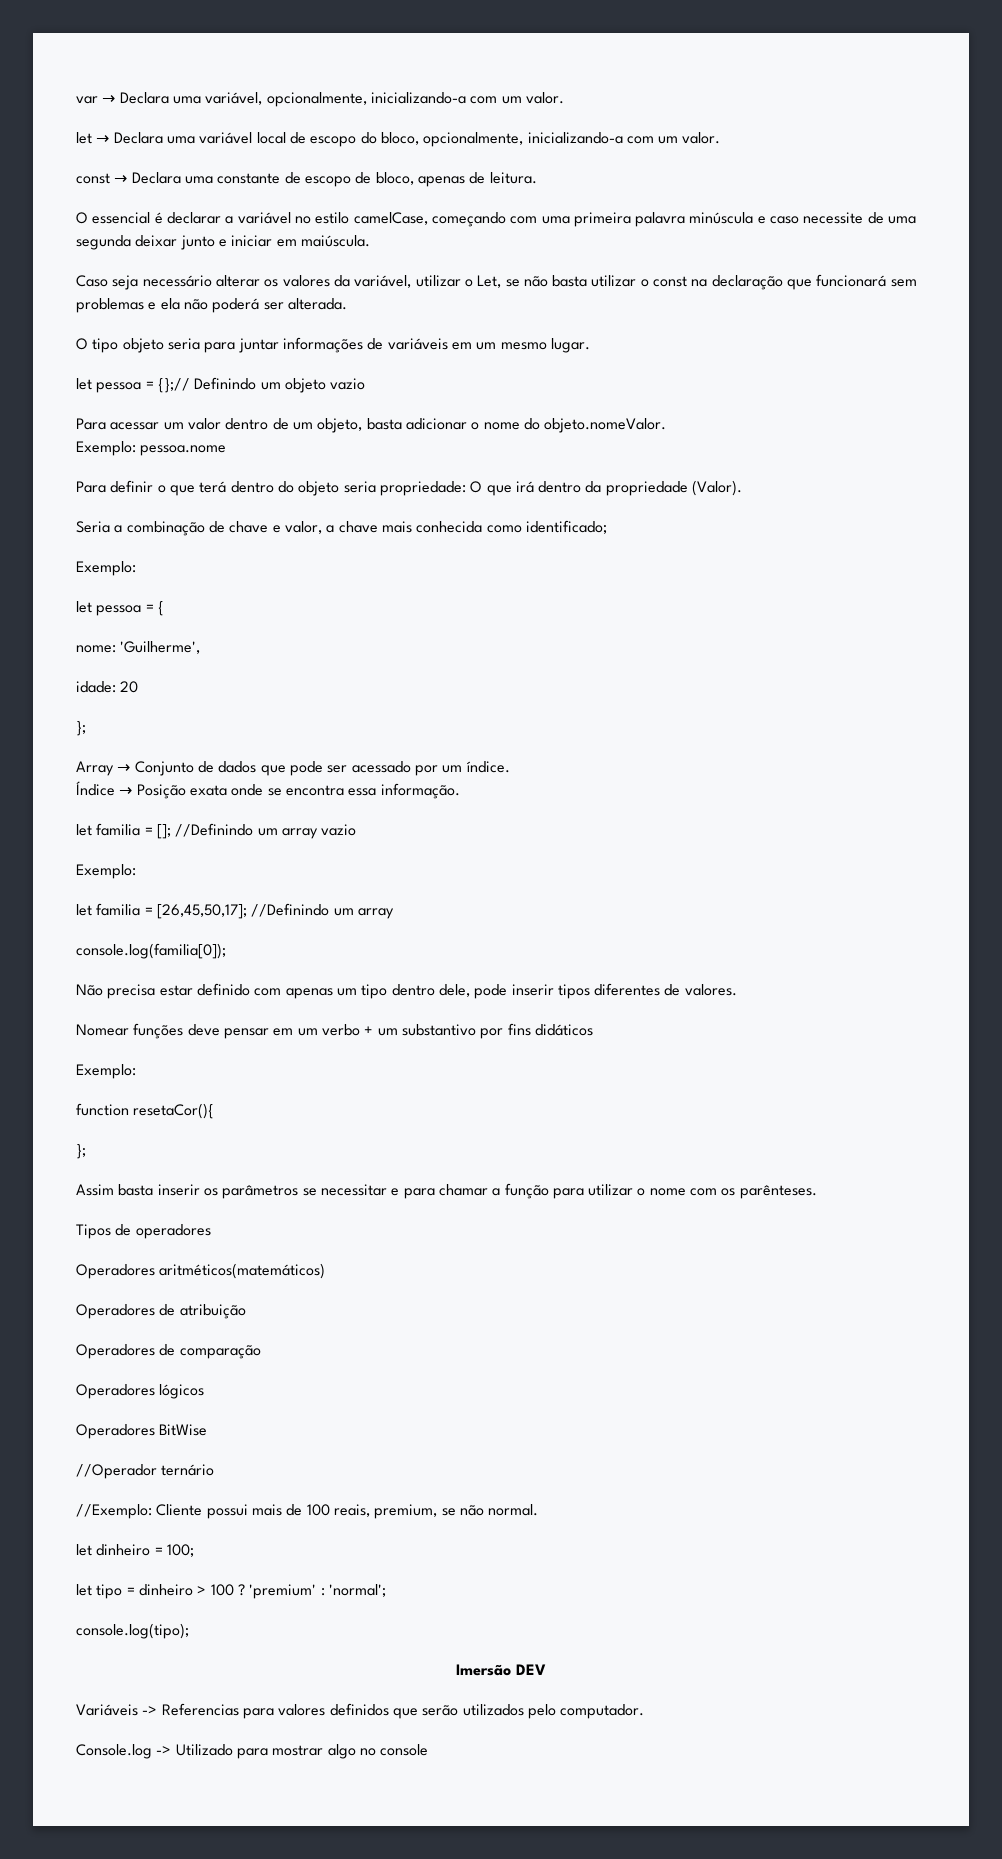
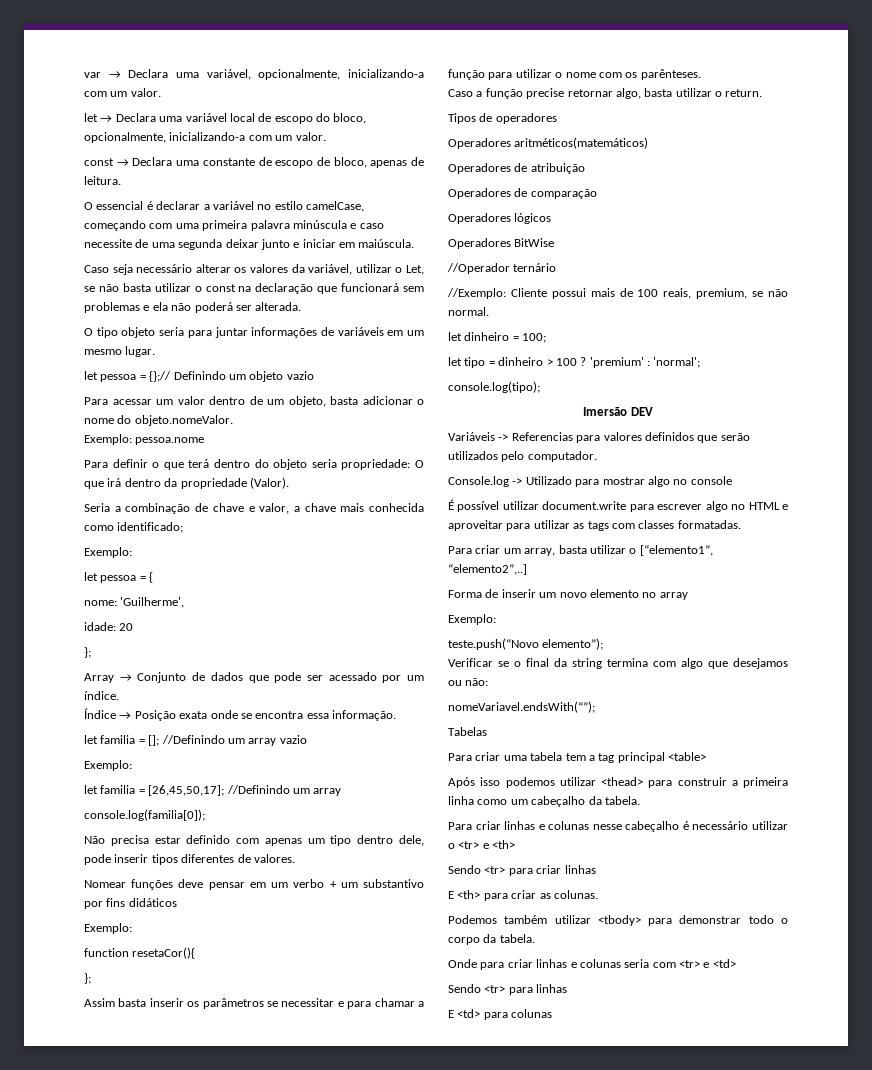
(817, 1192) none -> [448,88,763,99] // Caso a função precise retornar algo, basta utilizar o return.
(429, 1750) none -> [448,499,788,512] [448,520,741,531] [448,545,713,556] [448,564,527,575] [448,589,688,600] [448,614,496,625] [448,638,604,650] [448,658,788,669] [448,678,489,686] [448,701,595,713] [448,727,487,736] [448,752,706,763] [448,777,788,788] [448,796,640,807] [448,821,788,832] [448,840,516,849] [448,865,596,876] [448,890,598,901] [448,915,788,926] [448,934,535,945] [448,959,736,970] [448,984,568,995] [448,1009,553,1020] // É possível utilizar document.write para escrever algo no HTML e aproveitar para utilizar as tags com classes formatadas. // Para criar um array, basta utilizar o [“elemento1”, “elemento2”,..] // Forma de inserir um novo elemento no array // Exemplo: // teste.push(“Novo elemento”); // Verificar se o final da string termina com algo que desejamos ou não: // nomeVariavel.endsWith(“”); // Tabelas // Para criar uma tabela tem a tag principal <table> // Após isso podemos utilizar <thead> para construir a primeira linha como um cabeçalho da tabela. // Para criar linhas e colunas nesse cabeçalho é necessário utilizar o <tr> e <th> // Sendo <tr> para criar linhas // E <th> para criar as colunas. // Podemos também utilizar <tbody> para demonstrar todo o corpo da tabela. // Onde para criar linhas e colunas seria com <tr> e <td> // Sendo <tr> para linhas // E <td> para colunas

